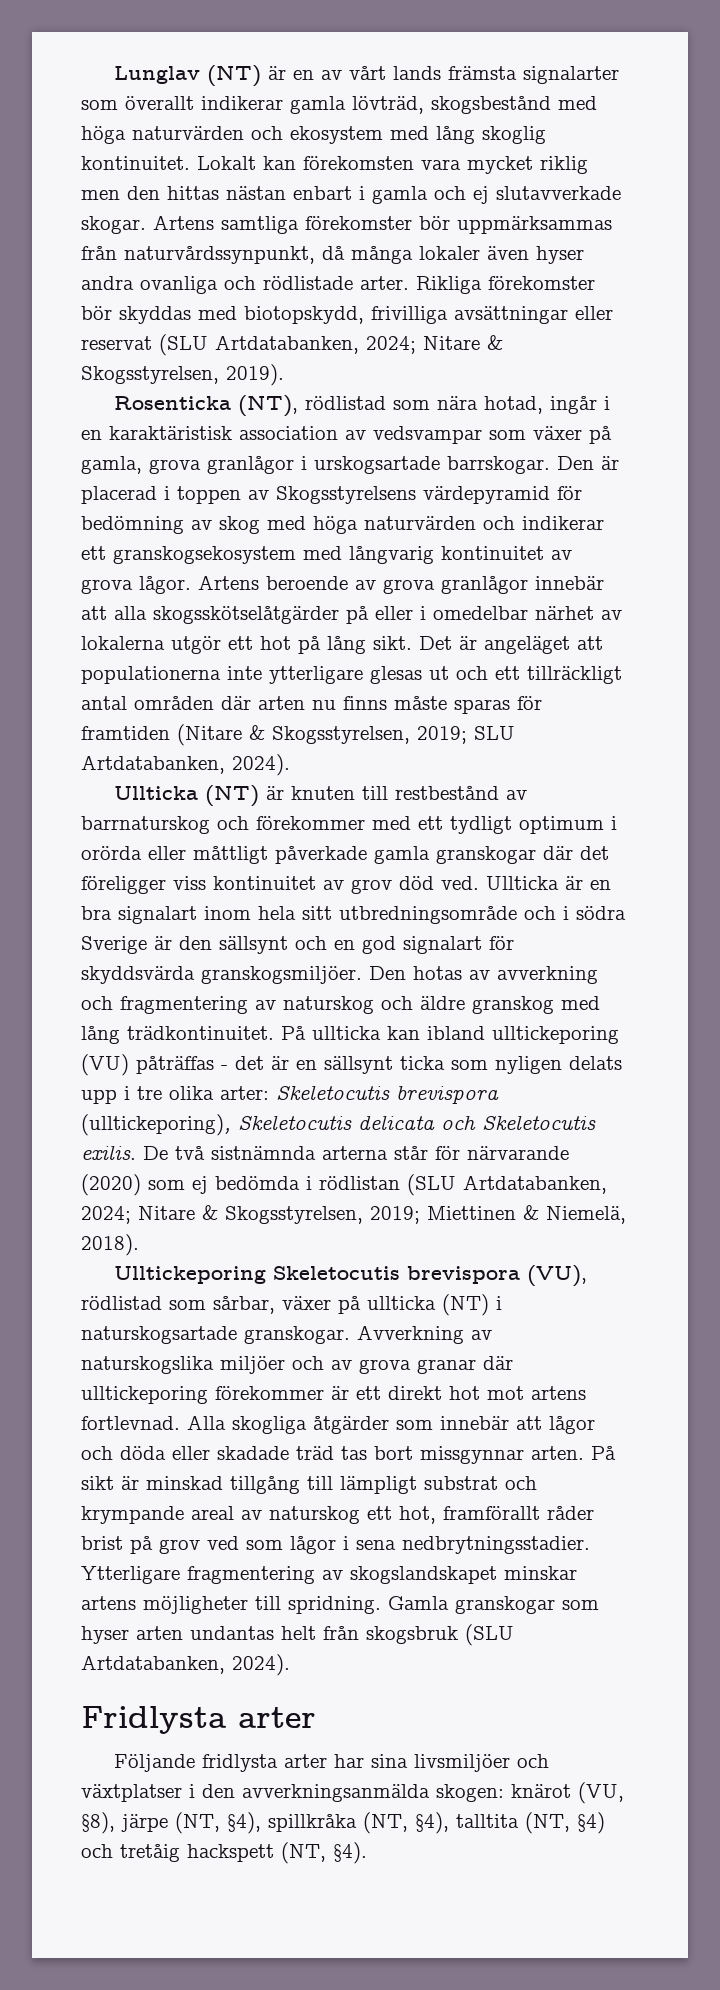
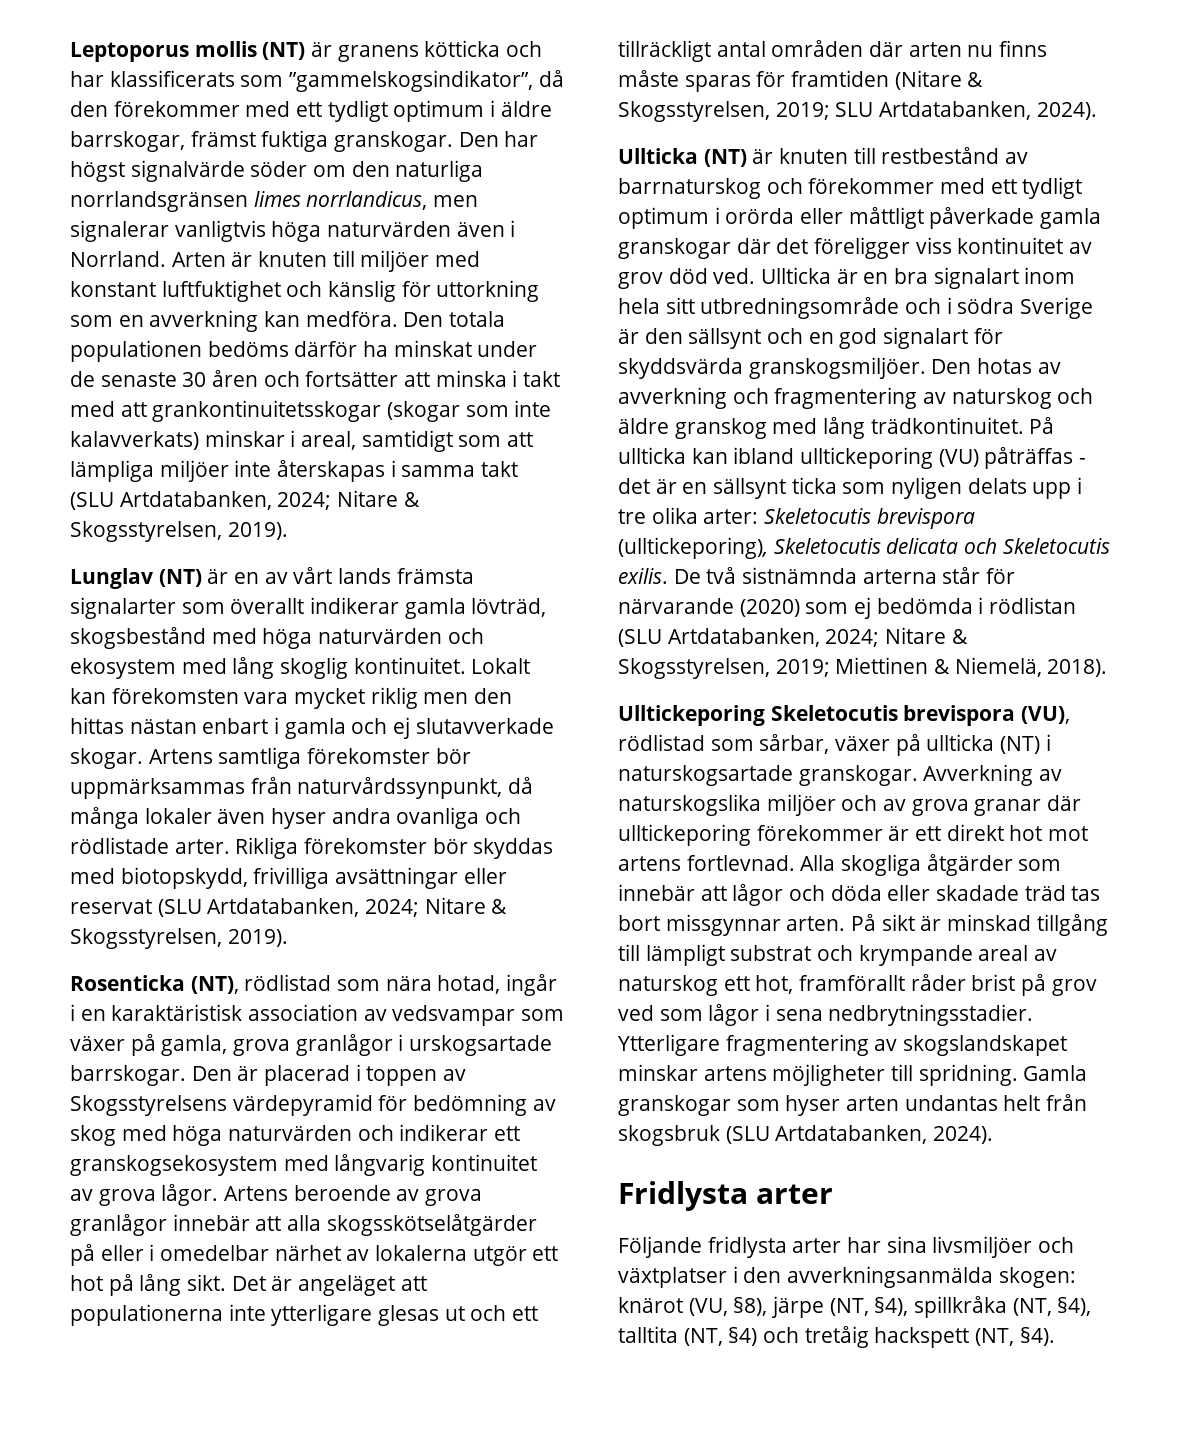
(113, 75) none -> [70,40,543,62] [70,70,564,92] [70,100,552,122] [70,130,539,152] [70,160,484,182] [70,191,479,212] [70,220,516,242] [70,250,481,272] [70,280,540,302] [70,310,506,332] [70,340,538,362] [70,370,561,387] [70,400,552,422] [70,430,534,452] [70,460,519,482] [70,490,420,510] [70,521,288,542] Leptoporus mollis (NT) är granens kötticka och har klassificerats som ”gammelskogsindikator”, då den förekommer med ett tydligt optimum i äldre barrskogar, främst fuktiga granskogar. Den har högst signalvärde söder om den naturliga norrlandsgränsen limes norrlandicus, men signalerar vanligtvis höga naturvärden även i Norrland. Arten är knuten till miljöer med konstant luftfuktighet och känslig för uttorkning som en avverkning kan medföra. Den totala populationen bedöms därför ha minskat under de senaste 30 åren och fortsätter att minska i takt med att grankontinuitetsskogar (skogar som inte kalavverkats) minskar i areal, samtidigt som att lämpliga miljöer inte återskapas i samma takt (SLU Artdatabanken, 2024; Nitare & Skogsstyrelsen, 2019). //

